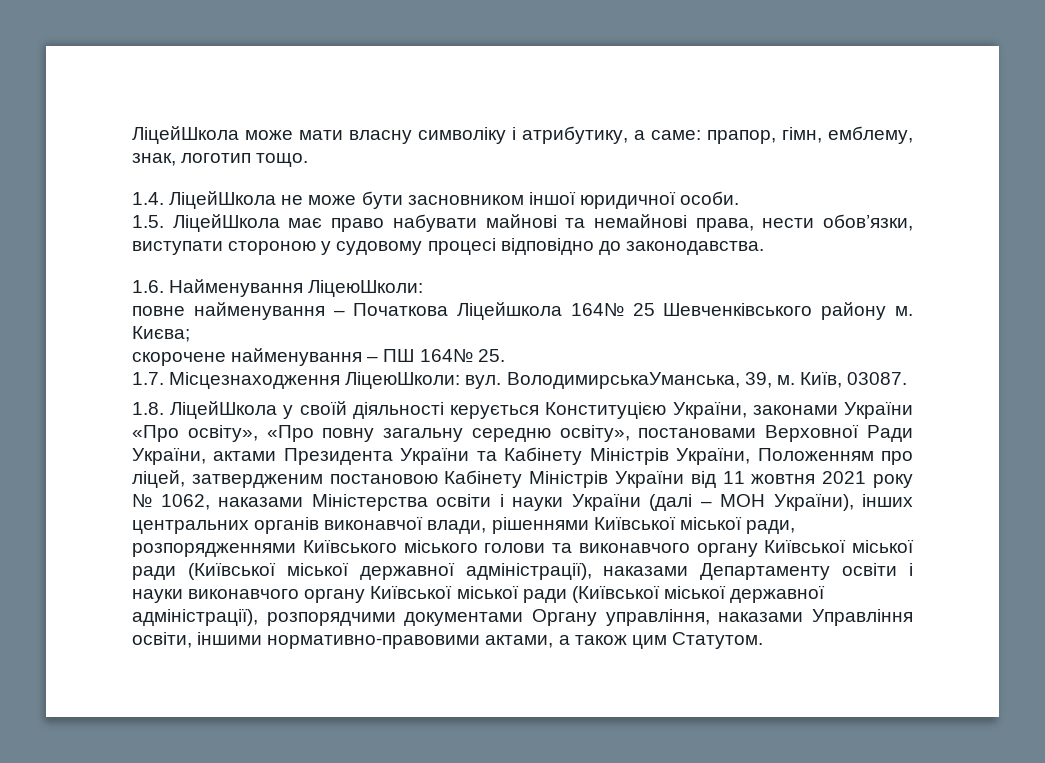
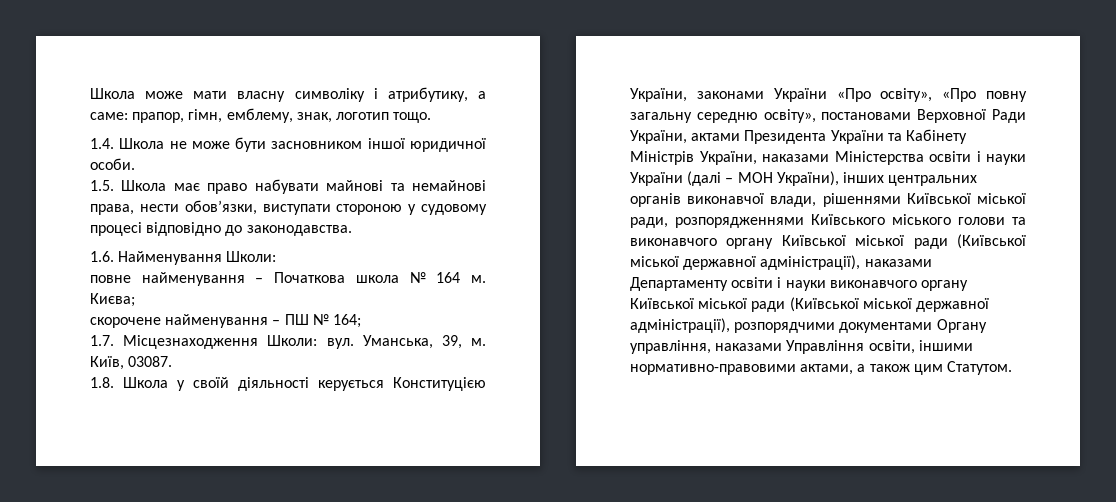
[132,126,239,144] ЛіцейШкола -> [90,88,135,99] Школа
[169,191,277,209] ЛіцейШкола -> [119,138,165,149] Школа
[172,214,280,232] ЛіцейШкола -> [121,180,167,191] Школа
[308,280,424,297] ЛіцеюШколи: -> [226,251,277,262] Школи:
[457,302,887,320] Ліцейшкола 164№ 25 Шевченківського району -> [355,272,461,283] школа № 164
[419,349,505,362] 164№ 25. -> [312,314,361,328] № 164;
[345,372,740,389] ЛіцеюШколи: вул. ВолодимирськаУманська, -> [267,335,433,349] Школи: вул. Уманська,
[170,401,278,419] ЛіцейШкола -> [123,377,168,388] Школа
[757,448,914,465] [132,470,913,488] [132,494,210,510] Положенням про ліцей, затвердженим постановою Кабінету Міністрів України від 11 жовтня 2021 року № 1062, -> (757, 158) none

